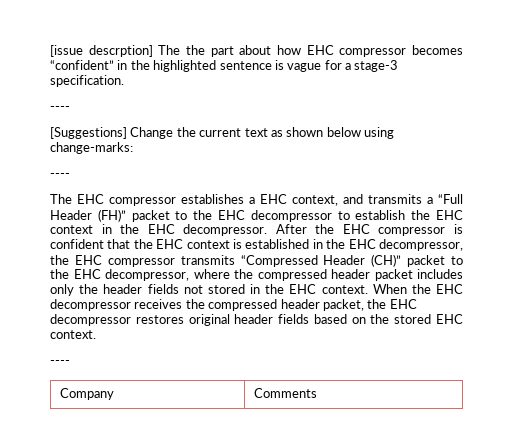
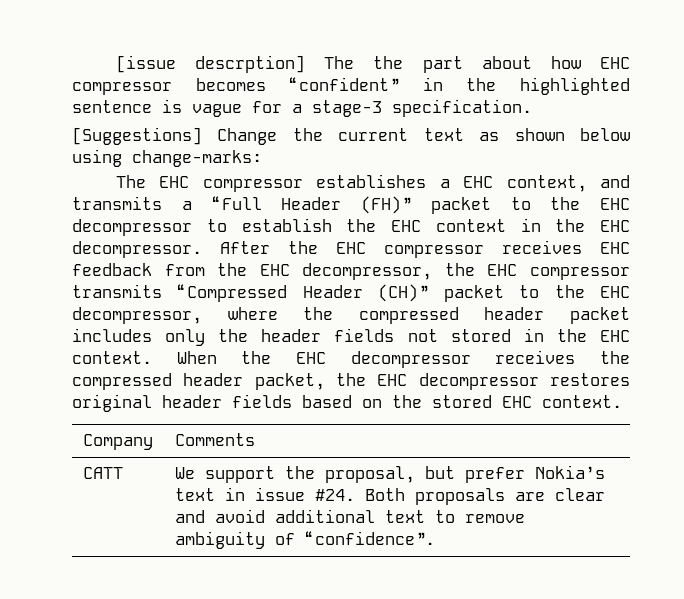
[50,106,70,111] // ---- -> (532, 108) none
[50,173,70,178] // ---- -> (262, 158) none
[453,224,463,234] [50,239,323,249] is confident that the EHC context is established in -> [502,240,630,254] [72,263,205,276] receives EHC feedback from
[50,360,70,365] // ---- -> (622, 401) none
(317, 393) none -> [82,467,123,479] [174,465,605,483] [174,487,605,505] [174,509,525,523] [174,531,435,549] // CATT | We support the proposal, but prefer Nokia’s text in issue #24. Both proposals are clear and avoid additional text to remove ambiguity of “confidence”.

